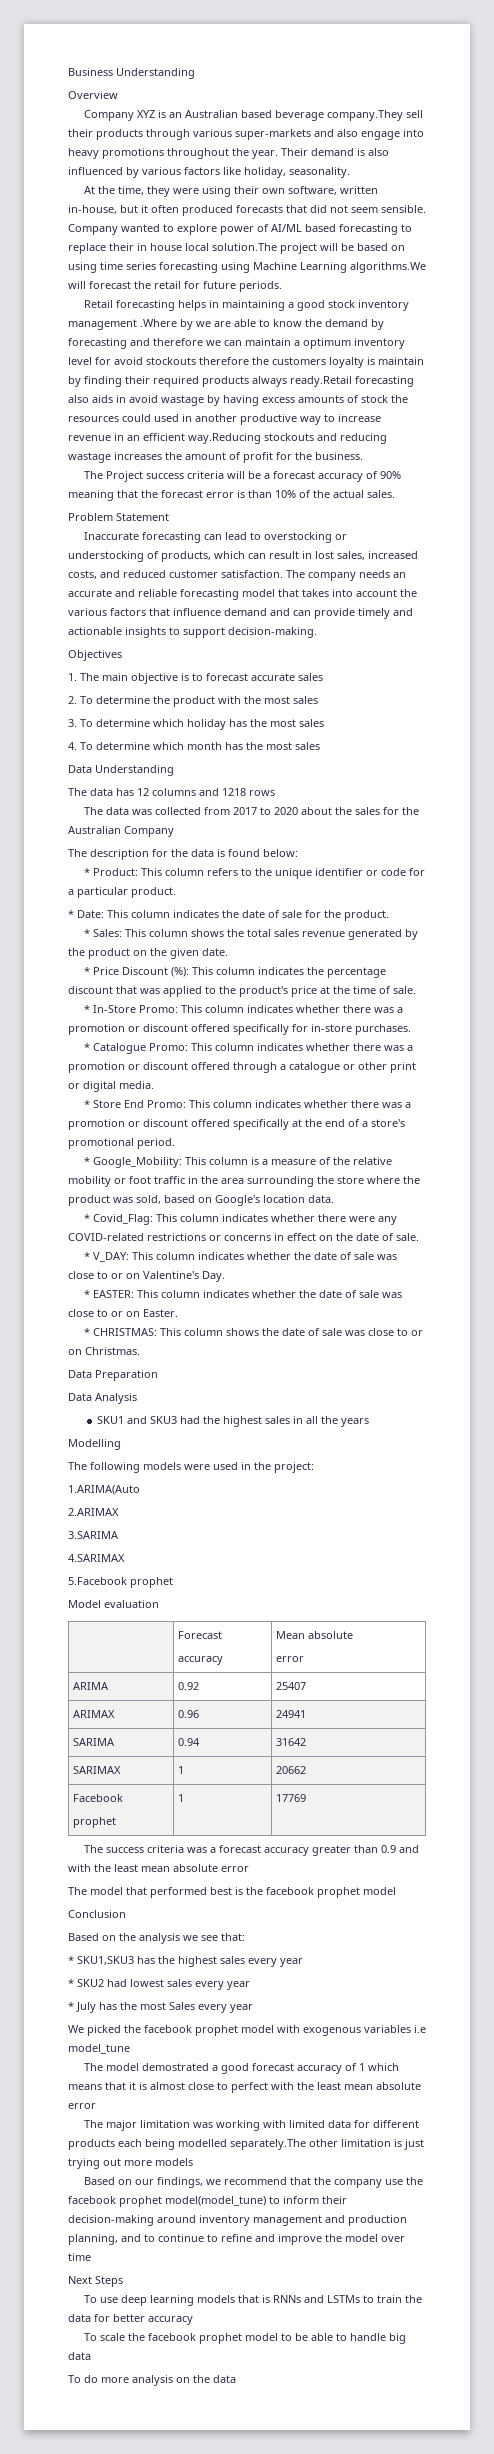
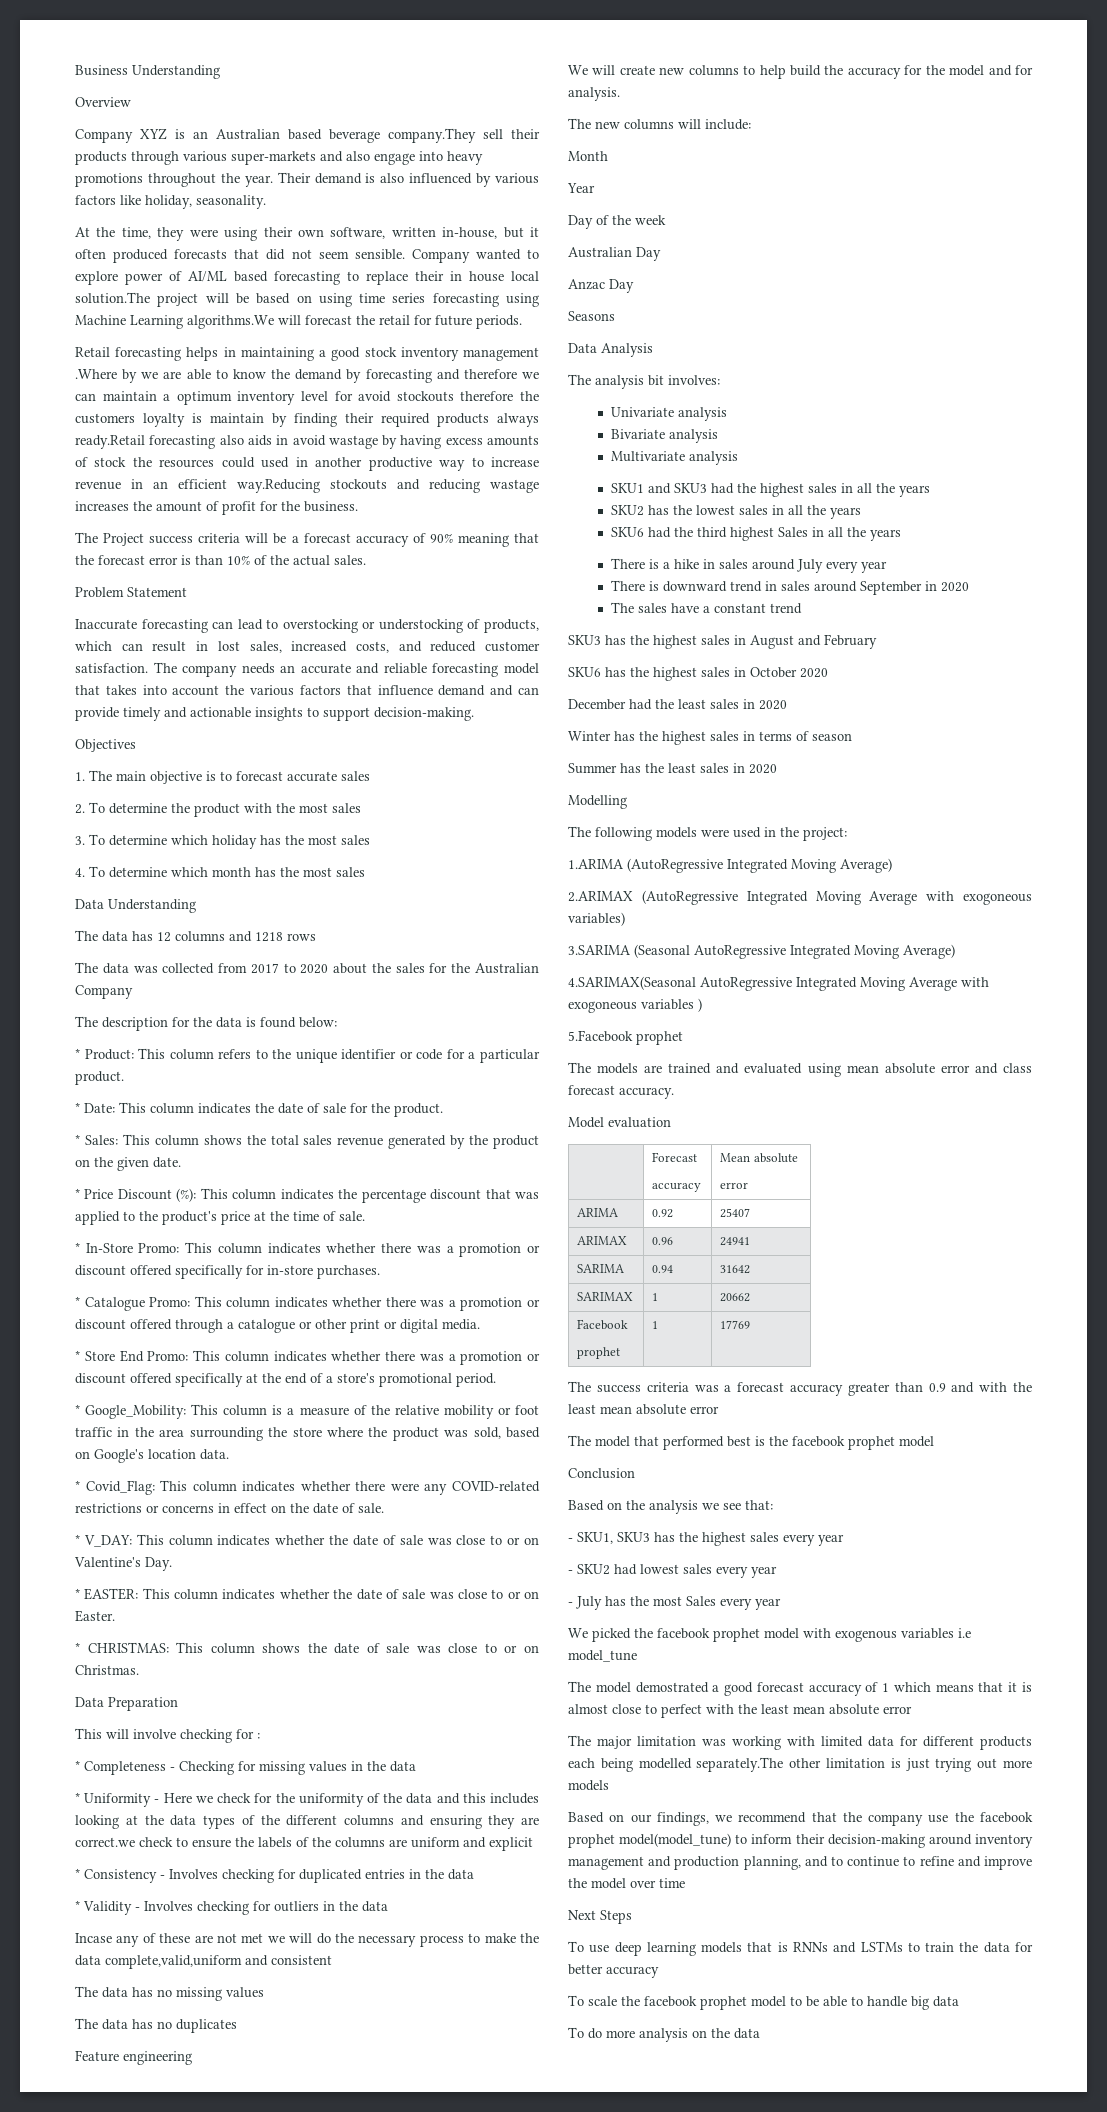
[68,1393,137,1404] Data Analysis -> [75,1728,260,1743] [75,1760,416,1775] [75,1792,539,1807] [75,1815,539,1829] [75,1837,533,1851] [75,1868,474,1883] [75,1900,388,1915] [75,1933,539,1947] [75,1955,332,1969] [75,1986,264,2001] [75,2018,237,2033] [75,2050,192,2065] [568,65,1033,79] [568,87,620,101] [568,118,751,130] [568,151,608,161] [567,183,595,193] [568,215,666,229] [568,247,661,261] [568,279,634,293] [568,311,615,321] [568,343,653,357] [568,374,720,389] [611,407,728,421] [611,429,719,443] [611,451,739,465] This will involve checking for : // * Completeness - Checking for missing values in the data // * Uniformity - Here we check for the uniformity of the data and this includes looking at the data types of the different columns and ensuring they are correct.we check to ensure the labels of the columns are uniform and explicit // * Consistency - Involves checking for duplicated entries in the data // * Validity - Involves checking for outliers in the data // Incase any of these are not met we will do the necessary process to make the data complete,valid,uniform and consistent // The data has no missing values // The data has no duplicates // Feature engineering // We will create new columns to help build the accuracy for the model and for analysis. // The new columns will include: // Month // Year // Day of the week // Australian Day // Anzac Day // Seasons // Data Analysis // The analysis bit involves: // Univariate analysis // Bivariate analysis // Multivariate analysis
(369, 1422) none -> [611,505,862,519] [611,527,902,541] [611,558,888,573] [611,580,970,595] [611,602,803,614] [568,634,877,649] [568,667,828,681] [568,699,787,710] [568,731,852,745] [568,763,777,774] // SKU2 has the lowest sales in all the years // SKU6 had the third highest Sales in all the years // There is a hike in sales around July every year // There is downward trend in sales around September in 2020 // The sales have a constant trend // SKU3 has the highest sales in August and February // SKU6 has the highest sales in October 2020 // December had the least sales in 2020 // Winter has the highest sales in terms of season // Summer has the least sales in 2020
[68,1485,140,1495] [68,1508,119,1516] [68,1531,119,1539] [68,1554,125,1562] [68,1577,173,1588] 1.ARIMA(Auto // 2.ARIMAX // 3.SARIMA // 4.SARIMAX // 5.Facebook prophet -> [568,858,892,873] [568,890,1032,905] [568,912,625,926] [568,944,955,959] [568,976,989,991] [568,998,702,1013] [568,1030,683,1045] [568,1062,1032,1077] [568,1085,674,1099] 1.ARIMA (AutoRegressive Integrated Moving Average) // 2.ARIMAX (AutoRegressive Integrated Moving Average with exogoneous variables) // 3.SARIMA (Seasonal AutoRegressive Integrated Moving Average) // 4.SARIMAX(Seasonal AutoRegressive Integrated Moving Average with exogoneous variables ) // 5.Facebook prophet // The models are trained and evaluated using mean absolute error and class forecast accuracy.
[68,1956,134,1965] * SKU1,SKU3 -> [568,1532,650,1544] - SKU1, SKU3
[68,1979,74,1987] * -> [568,1570,573,1574] -
[68,2002,74,2010] * -> [568,1602,573,1606] -

